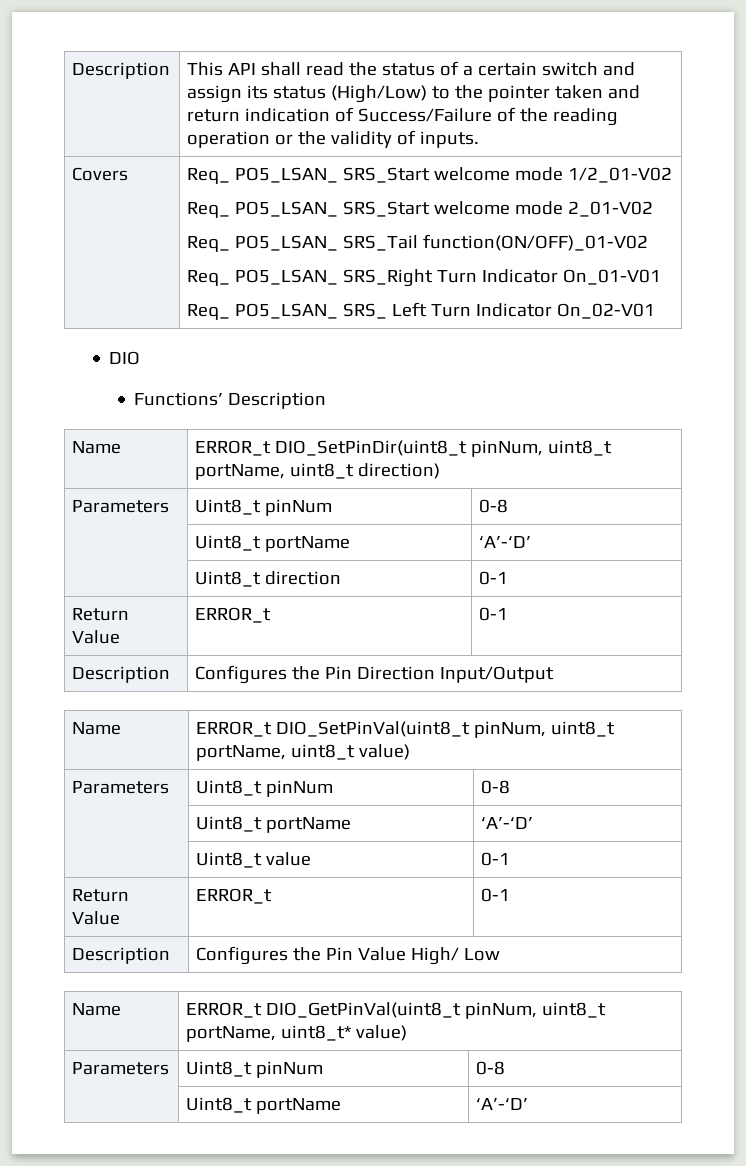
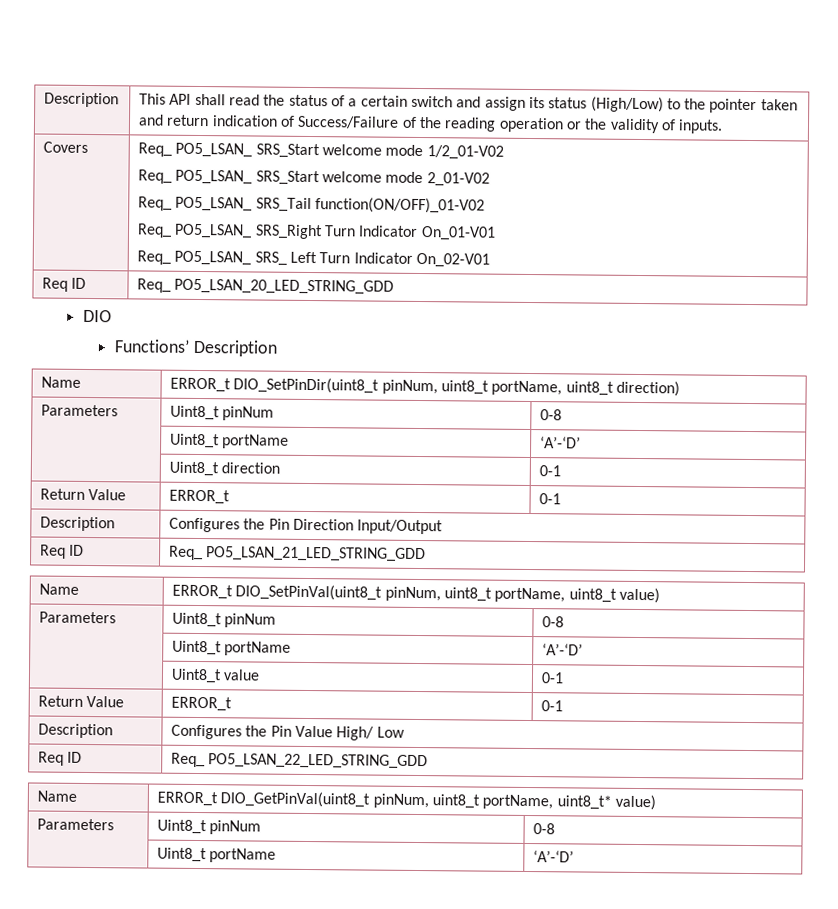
(656, 311) none -> [42,277,87,292] [137,278,395,295] // Req ID | Req_ PO5_LSAN_20_LED_STRING_GDD
(555, 674) none -> [40,544,85,559] [169,545,427,563] // Req ID | Req_ PO5_LSAN_21_LED_STRING_GDD
(501, 954) none -> [38,751,83,766] [171,752,429,770] // Req ID | Req_ PO5_LSAN_22_LED_STRING_GDD

